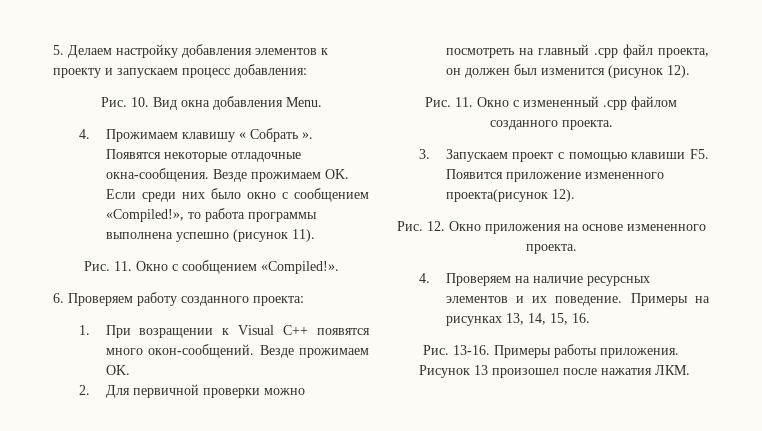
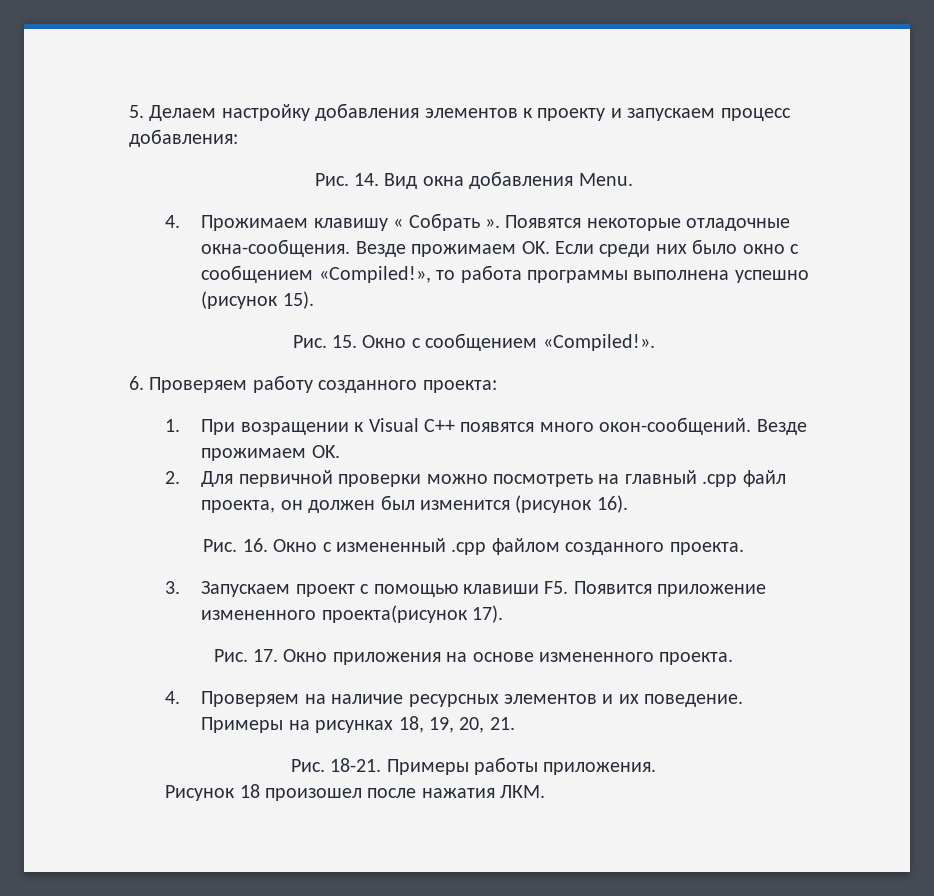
[130,97,149,107] 10. -> [353,173,379,186] 14.
[291,229,315,242] [83,261,132,271] 11). // Рис. 11. -> [282,291,314,309] [292,335,357,348] 15). // Рис. 15.
[666,65,690,78] [425,97,473,107] 12). // Рис. 11. -> [596,495,628,513] [203,538,268,552] 16). // Рис. 16.
[551,189,575,202] [396,221,445,231] 12). // Рис. 12. -> [472,605,504,623] [213,649,278,662] 17). // Рис. 17.
[505,313,590,325] [423,345,490,355] 13, 14, 15, 16. // Рис. 13-16. -> [398,716,515,733] [290,758,382,772] 18, 19, 20, 21. // Рис. 18-21.
[474,365,489,375] 13 -> [239,784,260,798] 18

